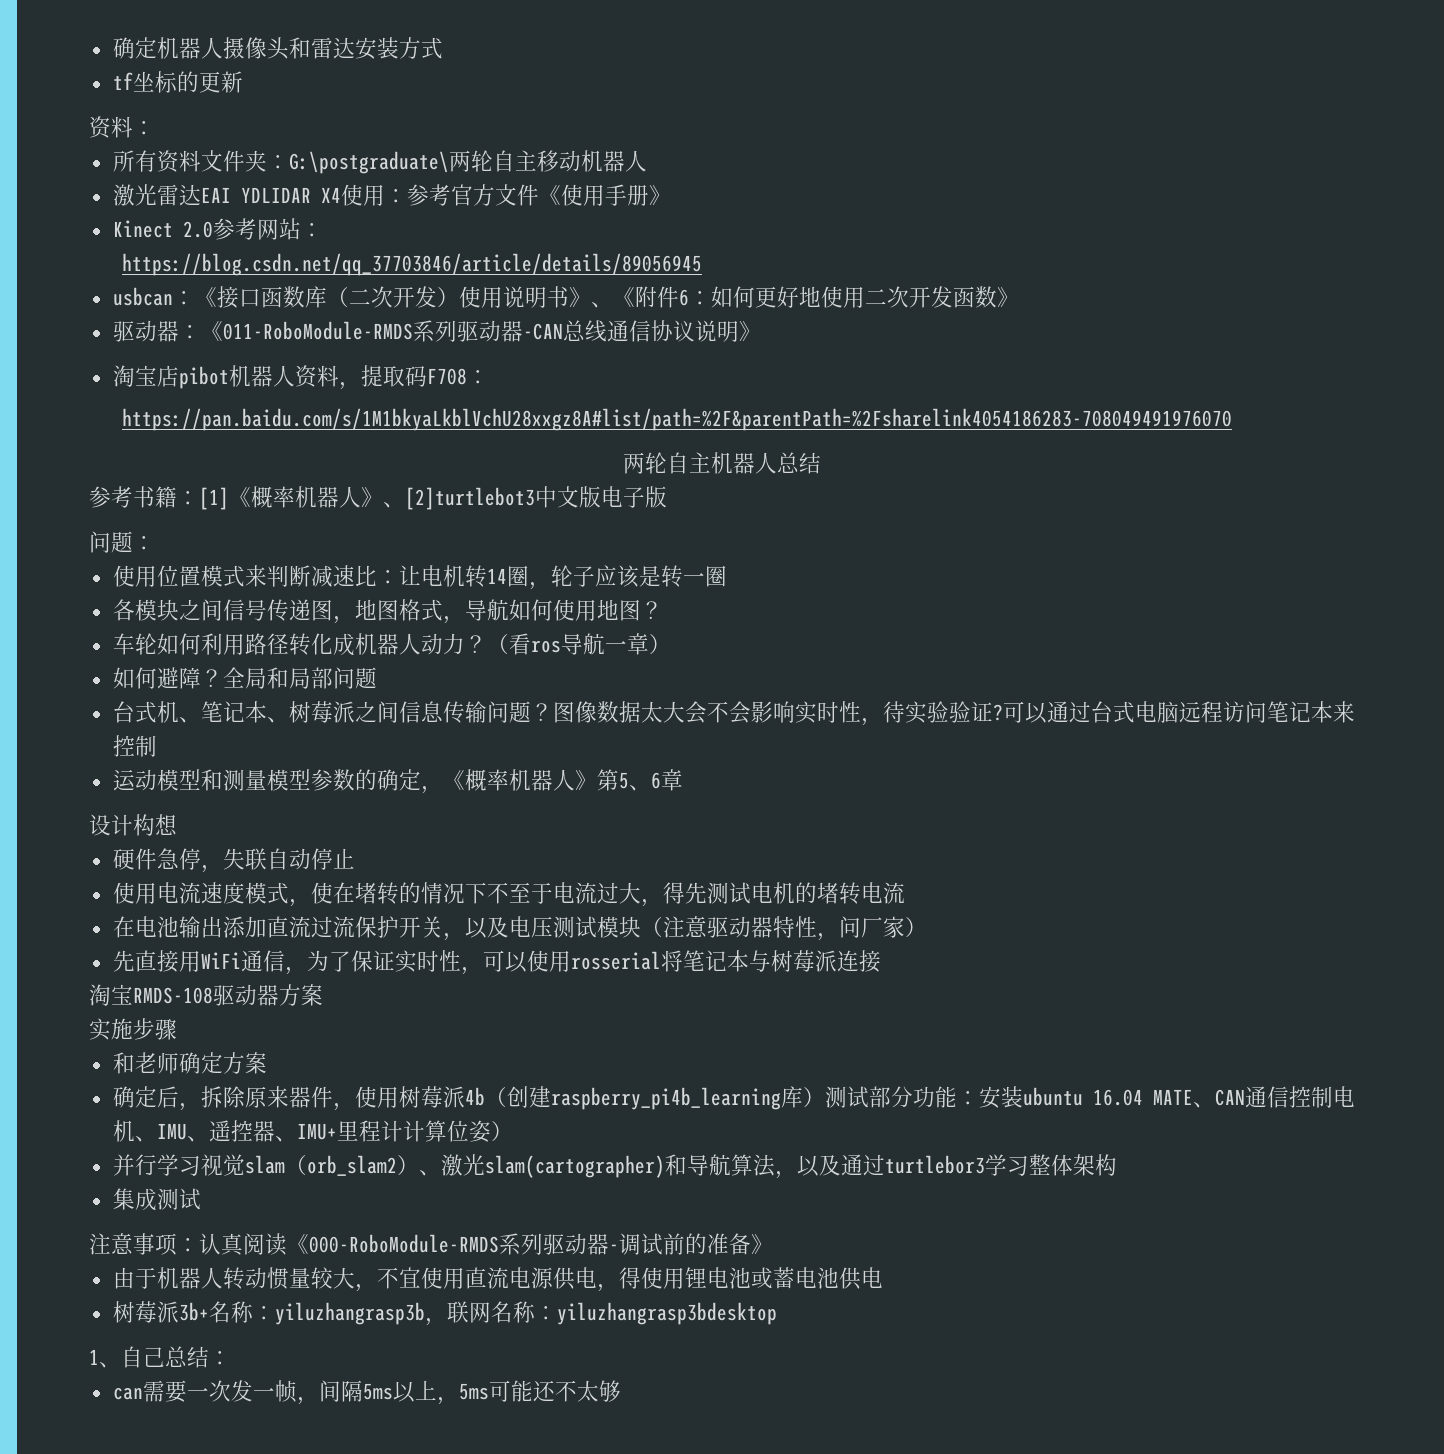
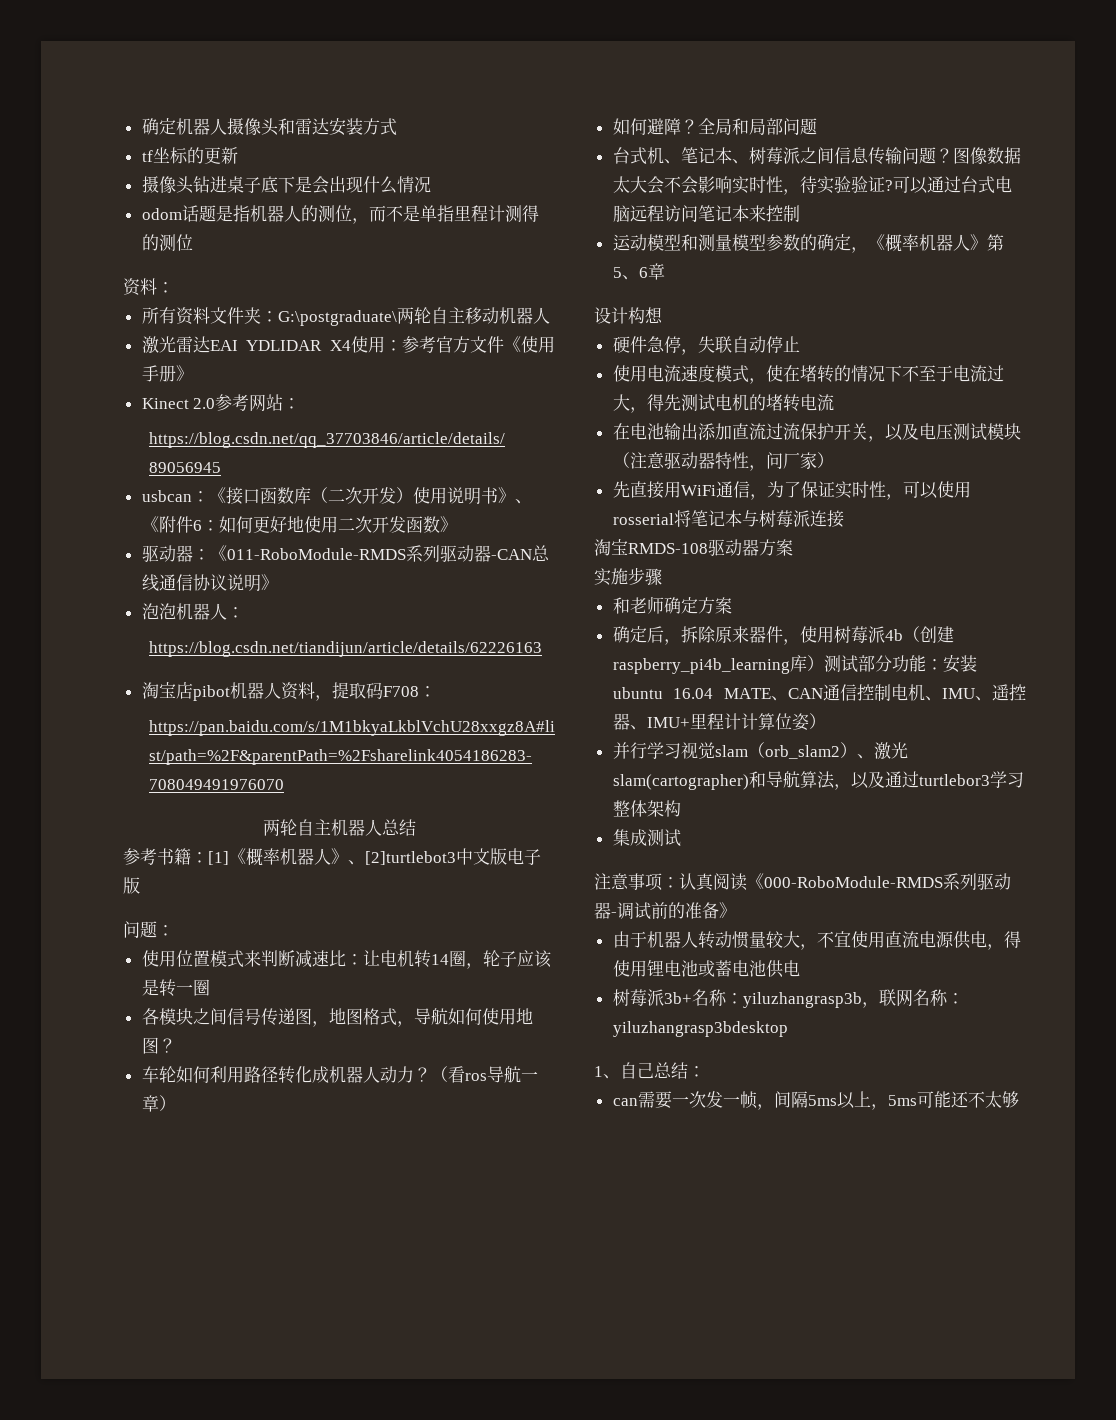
(243, 82) none -> [141,176,431,194] [141,205,539,224] [141,234,193,251] // 摄像头钻进桌子底下是会出现什么情况 // odom话题是指机器人的测位，而不是单指里程计测得的测位
(761, 331) none -> [141,603,244,620] [148,641,542,657] // 泡泡机器人： // https://blog.csdn.net/tiandijun/article/details/62226163

